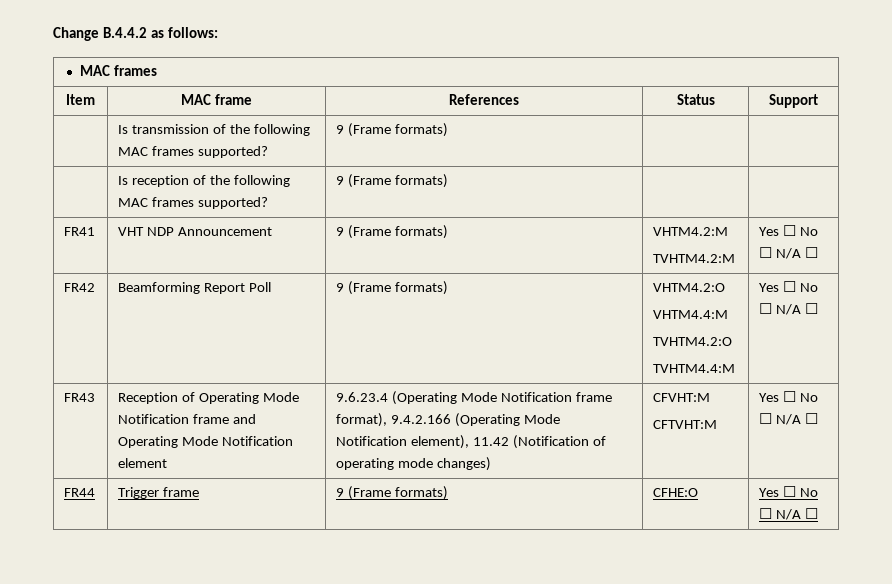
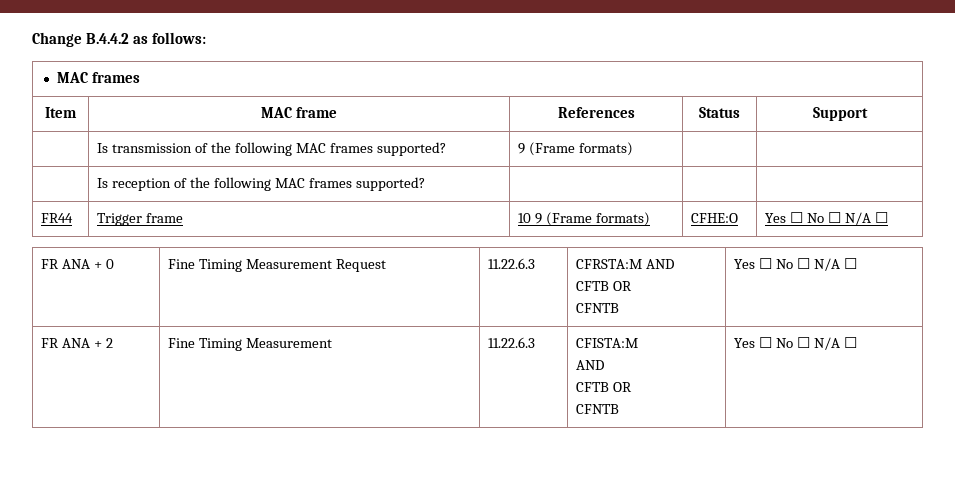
[336,174,449,188] [64,227,96,236] [118,227,273,236] [336,225,449,239] [653,227,729,236] [653,254,736,263] [759,225,819,236] [759,247,819,259] [64,283,96,292] [118,282,272,294] [336,281,449,295] [653,283,726,292] [653,310,729,319] [653,337,733,346] [653,364,736,373] [759,281,819,292] [759,303,819,315] [64,393,96,402] [118,392,300,404] [118,414,257,424] [118,436,294,448] [118,458,168,468] [336,391,612,405] [336,413,561,427] [336,435,606,449] [336,457,492,471] [653,393,711,402] [653,420,718,429] [759,391,819,402] [759,413,819,425] 9 (Frame formats) | | // FR41 | VHT NDP Announcement | 9 (Frame formats) | VHTM4.2:M // TVHTM4.2:M | Yes ☐ No ☐ N/A ☐ // FR42 | Beamforming Report Poll | 9 (Frame formats) | VHTM4.2:O // VHTM4.4:M // TVHTM4.2:O // TVHTM4.4:M | Yes ☐ No ☐ N/A ☐ // FR43 | Reception of Operating Mode Notification frame and Operating Mode Notification element | 9.6.23.4 (Operating Mode Notification frame format), 9.4.2.166 (Operating Mode Notification element), 11.42 (Notification of operating mode changes) | CFVHT:M // CFTVHT:M | Yes ☐ No ☐ N/A ☐ -> (425, 184) | |
(200, 492) none -> [518,213,532,223] 10
(819, 513) none -> [41,259,115,269] [168,259,387,272] [488,258,536,269] [576,259,675,269] [576,281,633,291] [576,303,620,313] [734,258,857,271] [41,338,114,348] [168,338,333,351] [488,337,536,348] [576,338,639,348] [576,360,605,370] [576,382,633,392] [576,404,620,414] [734,337,857,350] // FR ANA + 0 | Fine Timing Measurement Request | 11.22.6.3 | CFRSTA:M AND // CFTB OR // CFNTB | Yes ☐ No ☐ N/A ☐ // FR ANA + 2 | Fine Timing Measurement | 11.22.6.3 | CFISTA:M // AND // CFTB OR // CFNTB | Yes ☐ No ☐ N/A ☐

